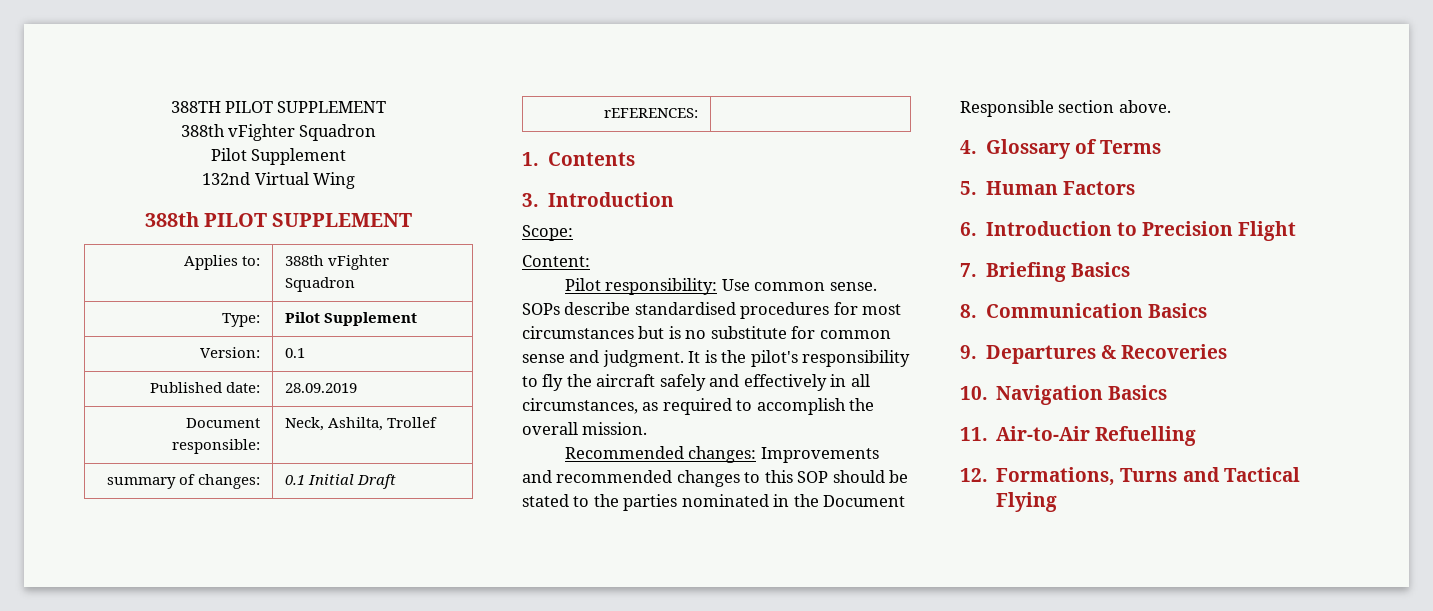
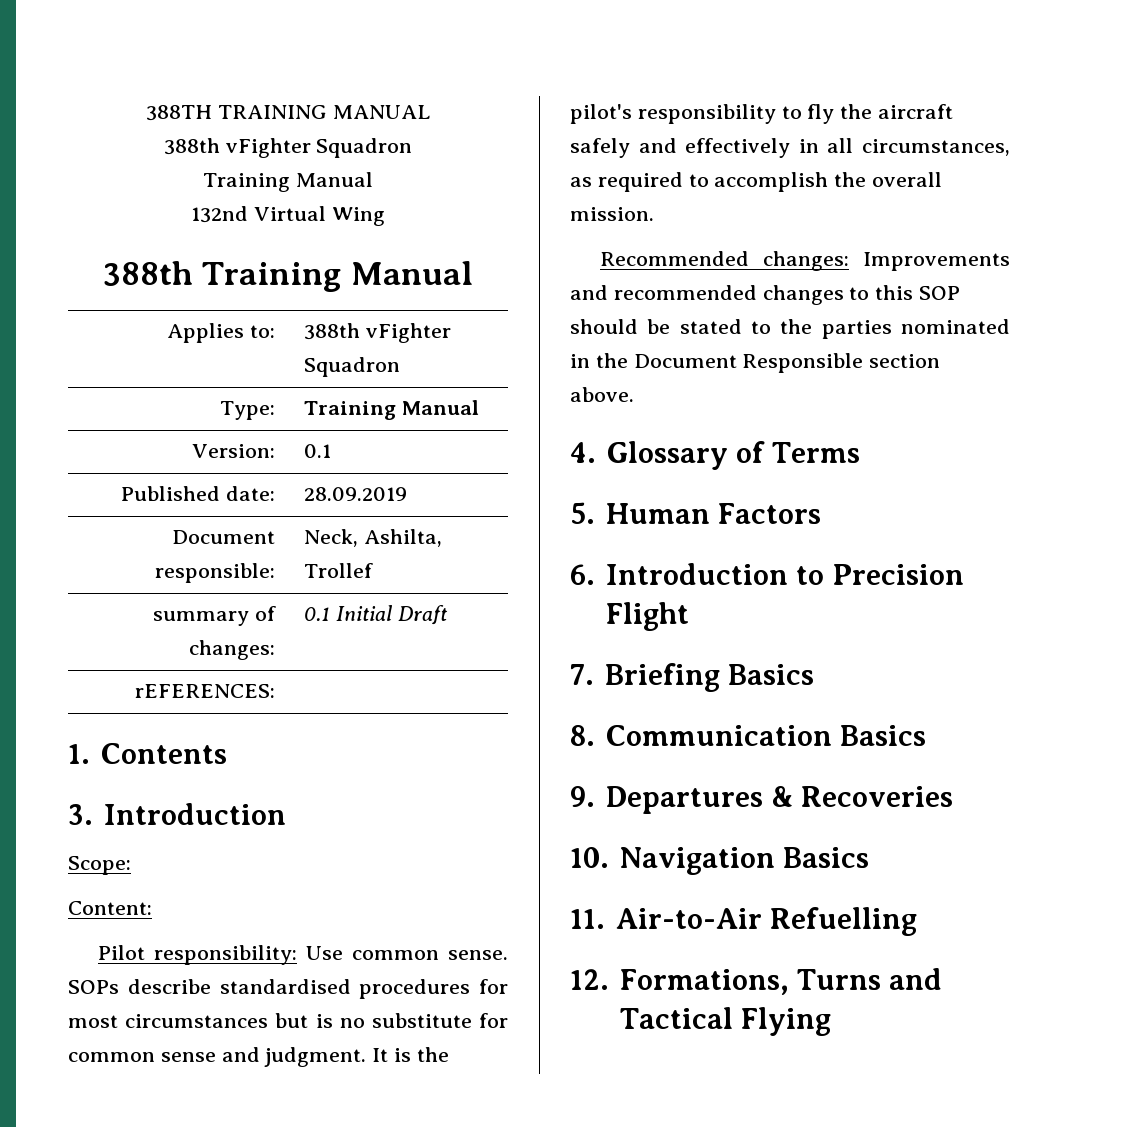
[225,101,387,113] [180,124,377,141] [210,148,347,165] PILOT SUPPLEMENT // 388th vFighter Squadron // Pilot Supplement -> [218,105,430,119] [163,138,413,158] [203,172,373,192] TRAINING MANUAL // 388th vFighter Squadron // Training Manual
[204,213,413,227] PILOT SUPPLEMENT -> [202,261,474,292] Training Manual
[285,312,418,326] Pilot Supplement -> [304,400,479,420] Training Manual

